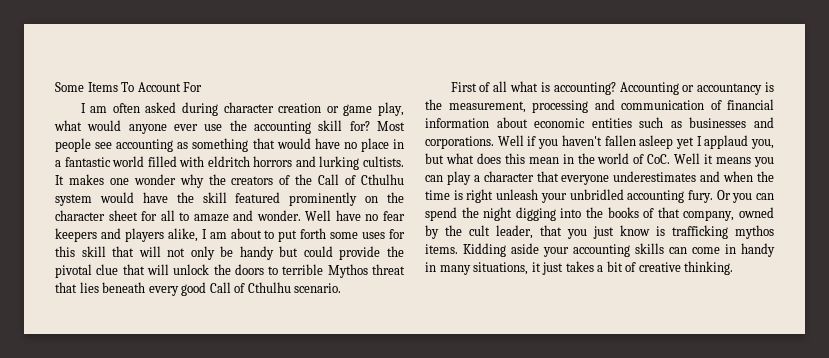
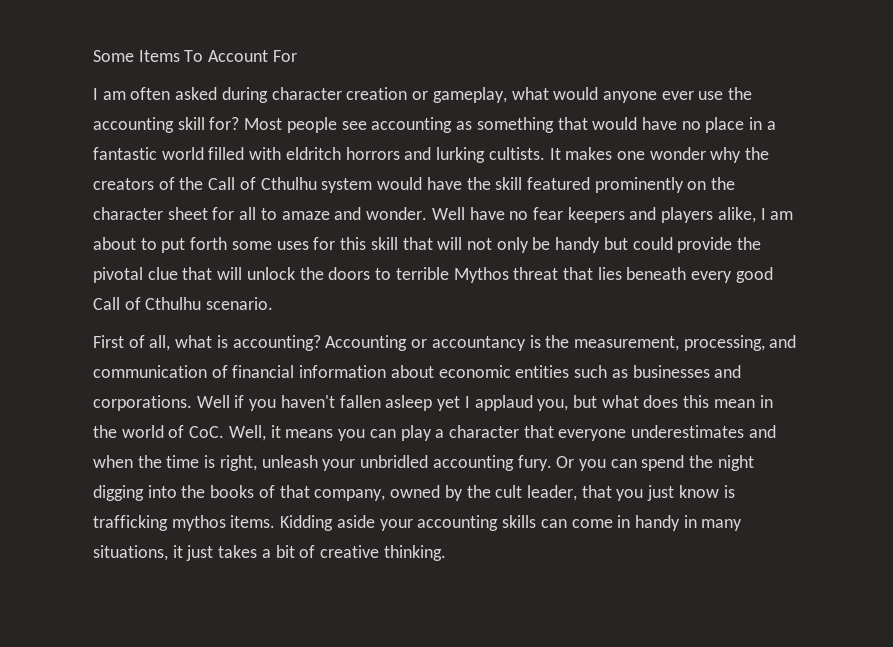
[343,102,405,116] game play, -> [432,87,507,103] gameplay,
[493,81,508,92] all -> [149,335,171,351] all,
[532,100,588,113] processing -> [683,335,765,351] processing,
[674,153,701,164] Well -> [228,425,266,441] Well,
[466,189,494,203] right -> [219,455,257,471] right,

